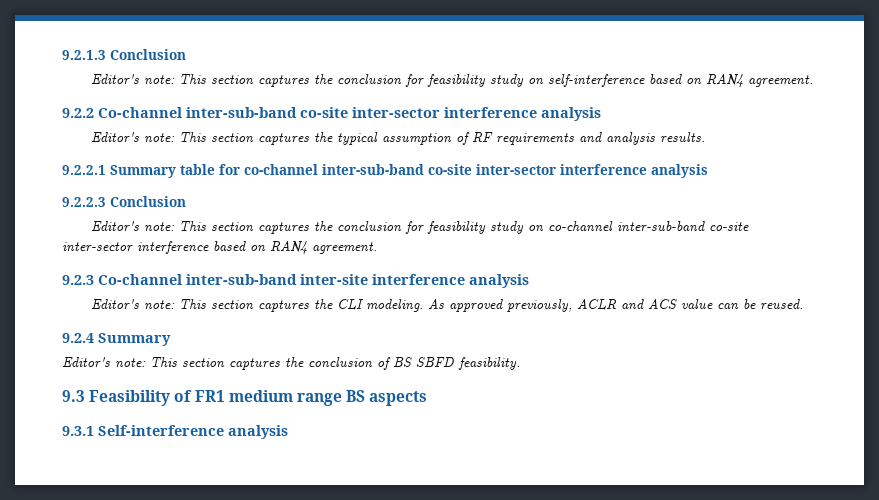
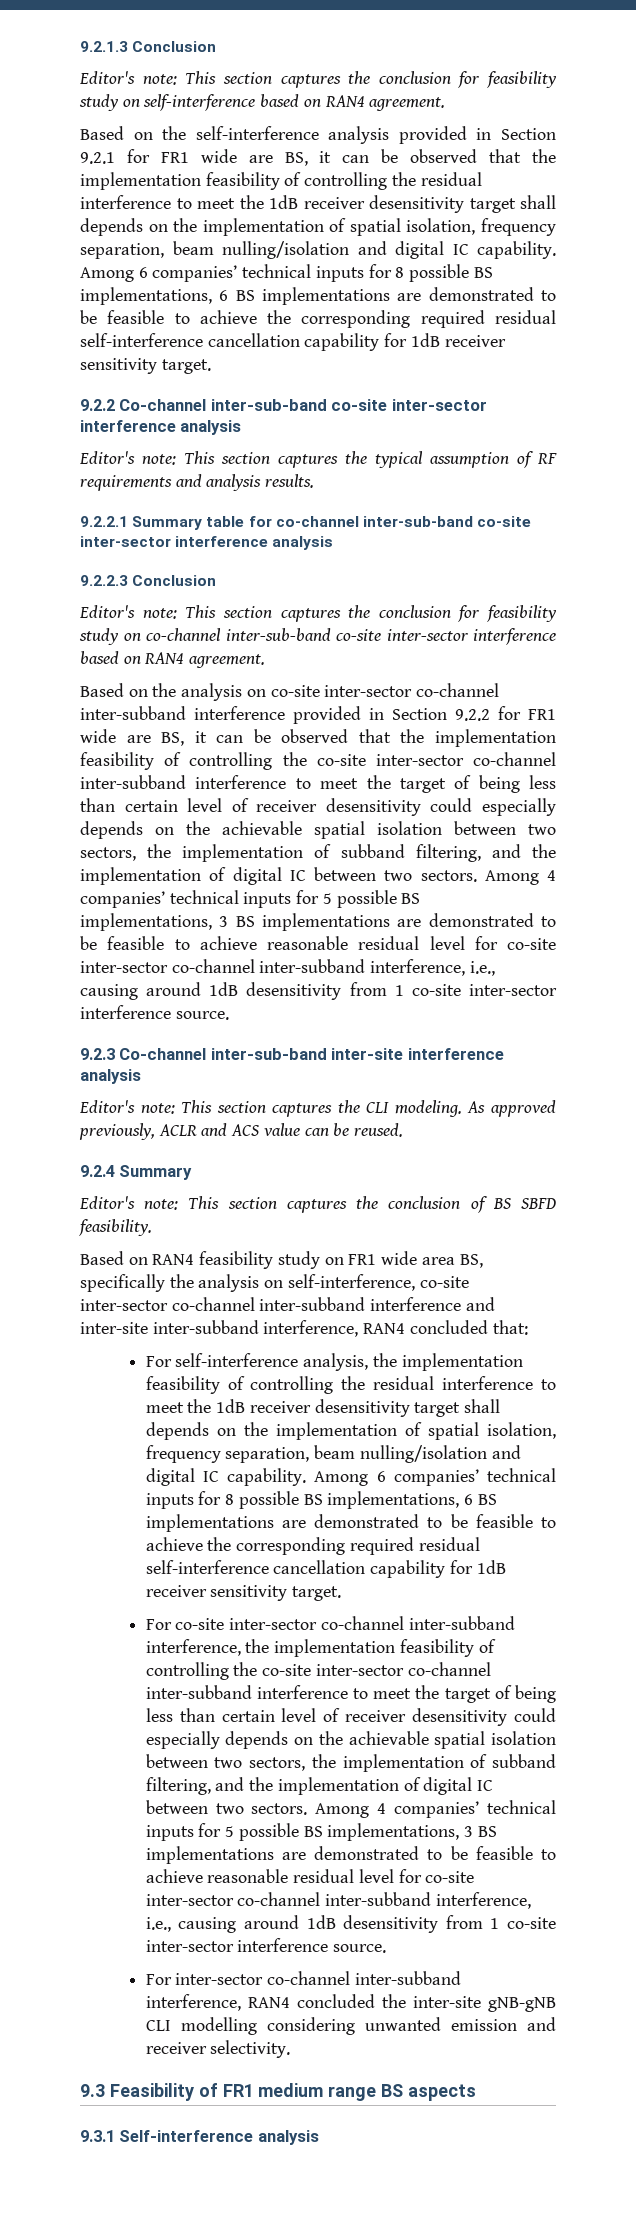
(813, 81) none -> [80,126,556,144] [80,149,556,166] [80,172,482,190] [80,195,556,213] [80,218,556,236] [80,241,556,259] [80,264,493,282] [80,287,556,305] [80,310,556,328] [80,333,506,351] [80,358,211,374] // Based on the self-interference analysis provided in Section 9.2.1 for FR1 wide are BS, it can be observed that the implementation feasibility of controlling the residual interference to meet the 1dB receiver desensitivity target shall depends on the implementation of spatial isolation, frequency separation, beam nulling/isolation and digital IC capability. Among 6 companies’ technical inputs for 8 possible BS implementations, 6 BS implementations are demonstrated to be feasible to achieve the corresponding required residual self-interference cancellation capability for 1dB receiver sensitivity target.
(377, 248) none -> [80,683,500,701] [80,706,556,724] [80,729,556,747] [80,752,557,770] [80,775,556,793] [80,798,556,816] [80,821,556,839] [80,844,556,862] [80,867,556,885] [80,890,421,908] [80,913,556,931] [80,936,556,950] [80,959,495,976] [80,982,558,1000] [80,1005,229,1020] // Based on the analysis on co-site inter-sector co-channel inter-subband interference provided in Section 9.2.2 for FR1 wide are BS, it can be observed that the implementation feasibility of controlling the co-site inter-sector co-channel inter-subband interference to meet the target of being less than certain level of receiver desensitivity could especially depends on the achievable spatial isolation between two sectors, the implementation of subband filtering, and the implementation of digital IC between two sectors. Among 4 companies’ technical inputs for 5 possible BS implementations, 3 BS implementations are demonstrated to be feasible to achieve reasonable residual level for co-site inter-sector co-channel inter-subband interference, i.e., causing around 1dB desensitivity from 1 co-site inter-sector interference source.
(520, 363) none -> [80,1251,483,1269] [80,1274,469,1292] [80,1297,495,1311] [80,1320,528,1337] [145,1353,523,1371] [145,1376,557,1394] [145,1399,501,1417] [145,1422,556,1440] [145,1445,521,1463] [145,1468,556,1486] [145,1491,497,1509] [145,1514,556,1532] [145,1537,480,1555] [145,1560,506,1578] [145,1585,342,1601] [145,1616,515,1630] [145,1639,496,1657] [145,1662,491,1680] [145,1685,556,1703] [145,1708,556,1726] [145,1731,556,1749] [145,1754,556,1772] [145,1777,494,1795] [145,1800,556,1818] [145,1823,497,1841] [145,1846,556,1864] [145,1869,475,1883] [145,1892,531,1909] [145,1915,557,1933] [145,1938,387,1953] [145,1971,461,1985] [145,1994,556,2012] [145,2017,556,2035] [145,2040,291,2058] // Based on RAN4 feasibility study on FR1 wide area BS, specifically the analysis on self-interference, co-site inter-sector co-channel inter-subband interference and inter-site inter-subband interference, RAN4 concluded that: // For self-interference analysis, the implementation feasibility of controlling the residual interference to meet the 1dB receiver desensitivity target shall depends on the implementation of spatial isolation, frequency separation, beam nulling/isolation and digital IC capability. Among 6 companies’ technical inputs for 8 possible BS implementations, 6 BS implementations are demonstrated to be feasible to achieve the corresponding required residual self-interference cancellation capability for 1dB receiver sensitivity target. // For co-site inter-sector co-channel inter-subband interference, the implementation feasibility of controlling the co-site inter-sector co-channel inter-subband interference to meet the target of being less than certain level of receiver desensitivity could especially depends on the achievable spatial isolation between two sectors, the implementation of subband filtering, and the implementation of digital IC between two sectors. Among 4 companies’ technical inputs for 5 possible BS implementations, 3 BS implementations are demonstrated to be feasible to achieve reasonable residual level for co-site inter-sector co-channel inter-subband interference, i.e., causing around 1dB desensitivity from 1 co-site inter-sector interference source. // For inter-sector co-channel inter-subband interference, RAN4 concluded the inter-site gNB-gNB CLI modelling considering unwanted emission and receiver selectivity.

